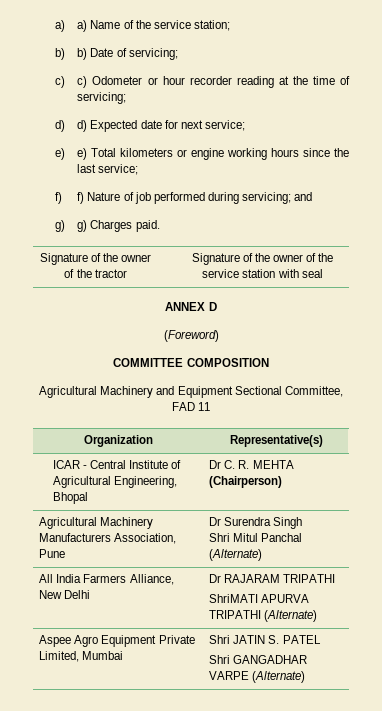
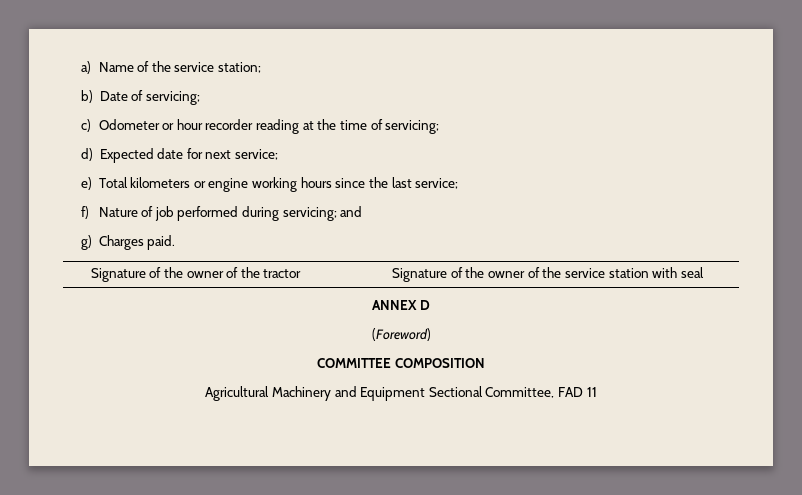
[55,20,88,32] a) a) -> [80,61,91,74] a)
[77,48,88,60] b) -> (93, 96) none
[77,76,88,88] c) -> (91, 125) none
[77,120,88,132] d) -> (93, 154) none
[77,148,88,160] e) -> (92, 183) none
[77,192,85,204] f) -> (89, 212) none
[77,220,88,232] g) -> (92, 242) none
[84,435,153,447] [229,435,323,447] [52,460,181,469] [52,476,177,488] [52,492,88,504] [209,460,294,469] [209,476,283,488] [39,517,154,529] [39,533,177,544] [39,549,66,558] [209,517,303,529] [209,533,303,542] [209,549,263,561] [39,574,174,585] [39,590,91,599] [209,574,336,583] [209,594,310,603] [209,610,318,622] [39,635,195,647] [39,651,124,662] [209,635,321,644] [209,655,308,664] [209,671,306,683] // Organization | Representative(s) // ICAR - Central Institute of Agricultural Engineering, Bhopal | Dr C. R. MEHTA (Chairperson) // Agricultural Machinery Manufacturers Association, Pune | Dr Surendra Singh // Shri Mitul Panchal (Alternate) // All India Farmers Alliance, New Delhi | Dr RAJARAM TRIPATHI // ShriMATI APURVA TRIPATHI (Alternate) // Aspee Agro Equipment Private Limited, Mumbai | Shri JATIN S. PATEL // Shri GANGADHAR VARPE (Alternate) -> (597, 392) none

